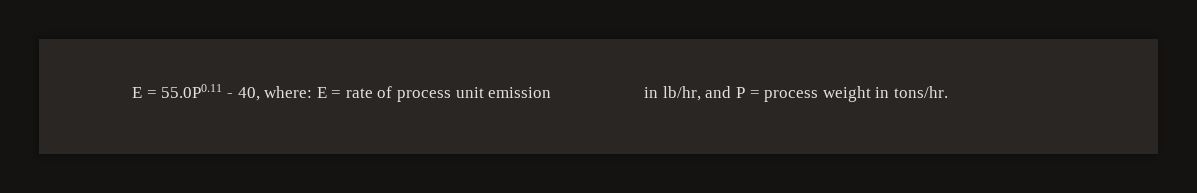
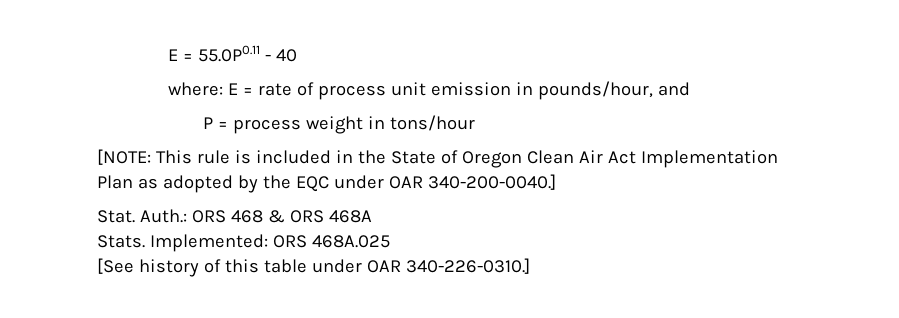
[237,87,260,101] 40, -> [275,49,297,62] 40 //
[662,86,701,101] lb/hr, -> [537,81,653,100] pounds/hour,
(732, 92) none -> (690, 89) //
[893,86,948,98] tons/hr. -> [390,115,476,131] [97,149,778,168] [97,174,556,193] [97,209,372,223] [97,234,390,252] [97,258,530,277] tons/hour // [NOTE: This rule is included in the State of Oregon Clean Air Act Implementation Plan as adopted by the EQC under OAR 340-200-0040.] // Stat. Auth.: ORS 468 & ORS 468A // Stats. Implemented: ORS 468A.025 // [See history of this table under OAR 340-226-0310.]

